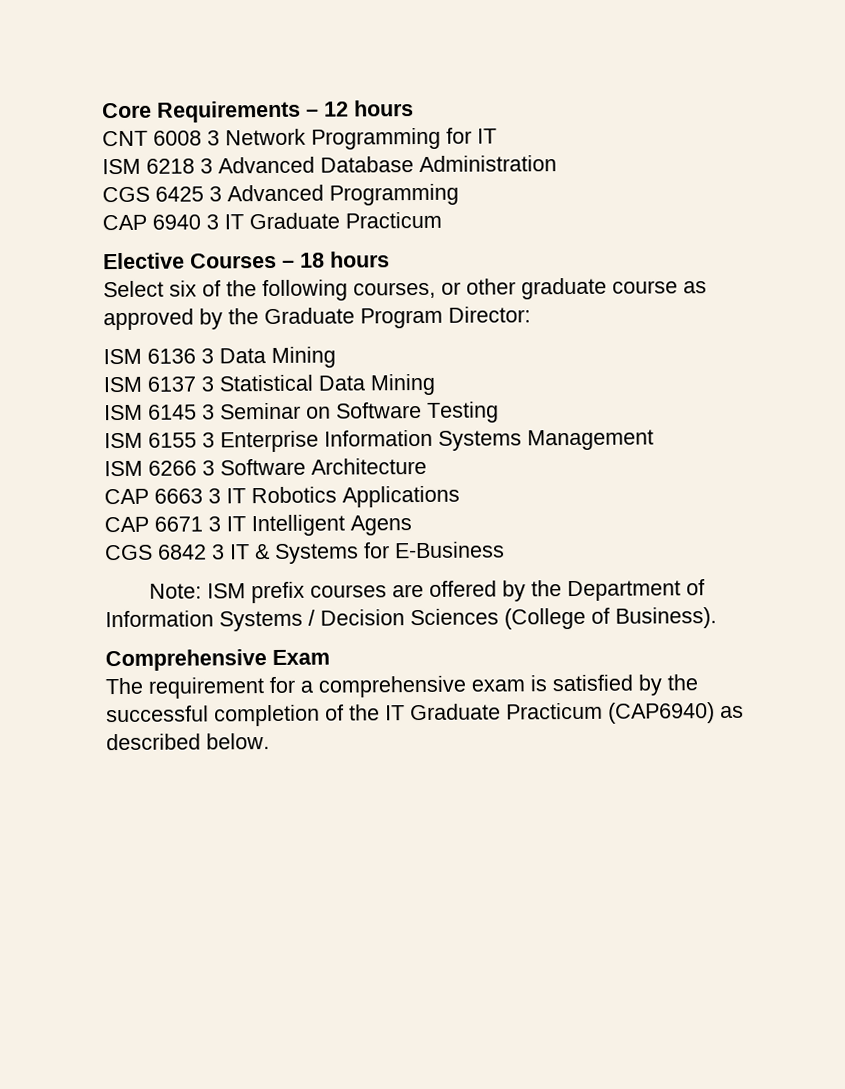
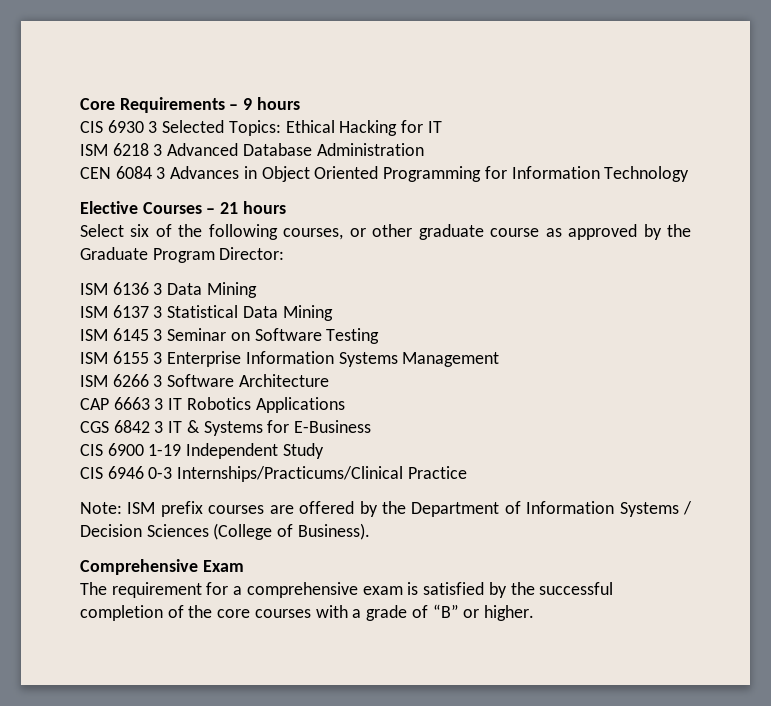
[324,100,414,117] [102,127,441,150] 12 hours // CNT 6008 3 Network Programming -> [243,97,300,110] [80,120,398,136] 9 hours // CIS 6930 3 Selected Topics: Ethical Hacking
[102,183,459,206] [102,211,442,231] CGS 6425 3 Advanced Programming // CAP 6940 3 IT Graduate Practicum -> [80,166,690,182] CEN 6084 3 Advances in Object Oriented Programming for Information Technology
[300,252,325,268] 18 -> [220,202,239,214] 21
[104,514,412,537] // CAP 6671 3 IT Intelligent Agens -> (345, 405) none
(505, 550) none -> [80,443,324,459] [80,466,467,482] // CIS 6900 1-19 Independent Study // CIS 6946 0-3 Internships/Practicums/Clinical Practice
[385,702,744,724] [106,733,270,751] IT Graduate Practicum (CAP6940) as described below. -> [217,604,534,621] core courses with a grade of “B” or higher.

